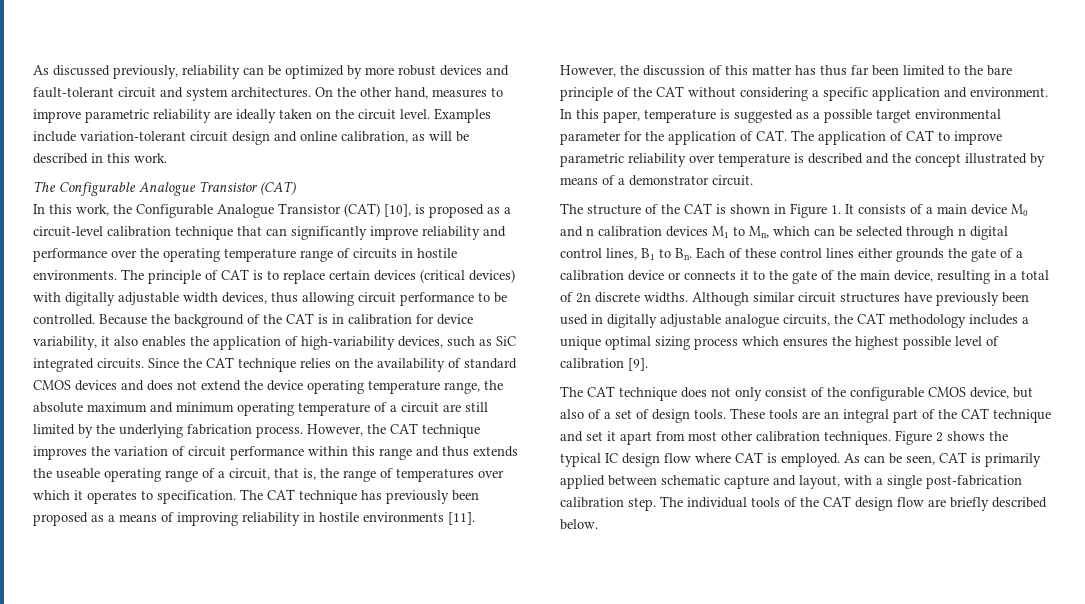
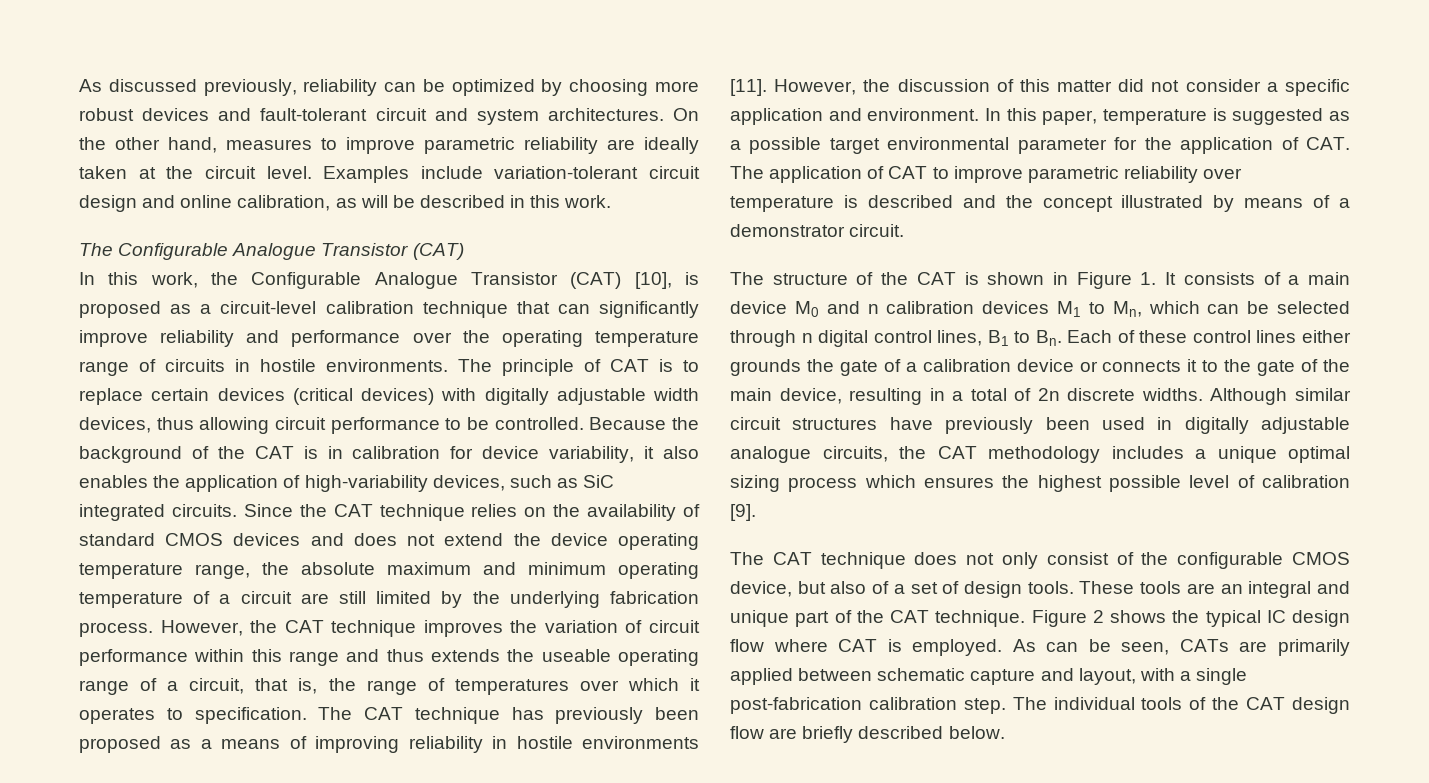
(362, 72) none -> [569,79,649,96] choosing
[316,111,331,119] on -> [138,167,156,179] at
[795,65,1012,76] [560,86,808,101] has thus far been limited to the bare principle of the CAT without considering -> [1118,79,1261,92] did not consider
(889, 416) none -> [1317,581,1350,594] [730,610,789,627] and unique
[993,409,1051,423] [560,431,891,445] technique and set it apart from most other calibration techniques. -> [935,610,1026,627] technique.
[939,452,981,463] CAT is -> [1179,639,1268,652] CATs are

